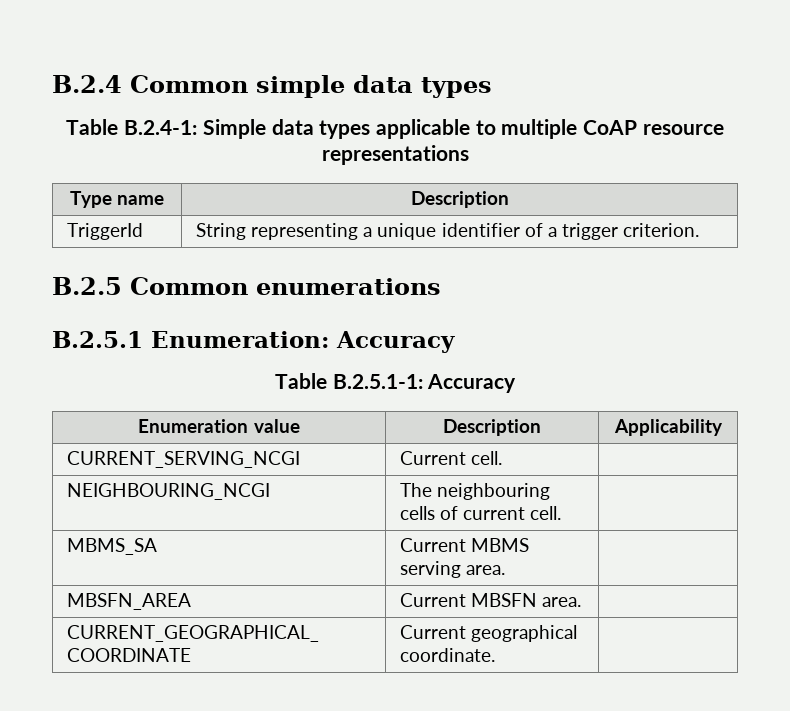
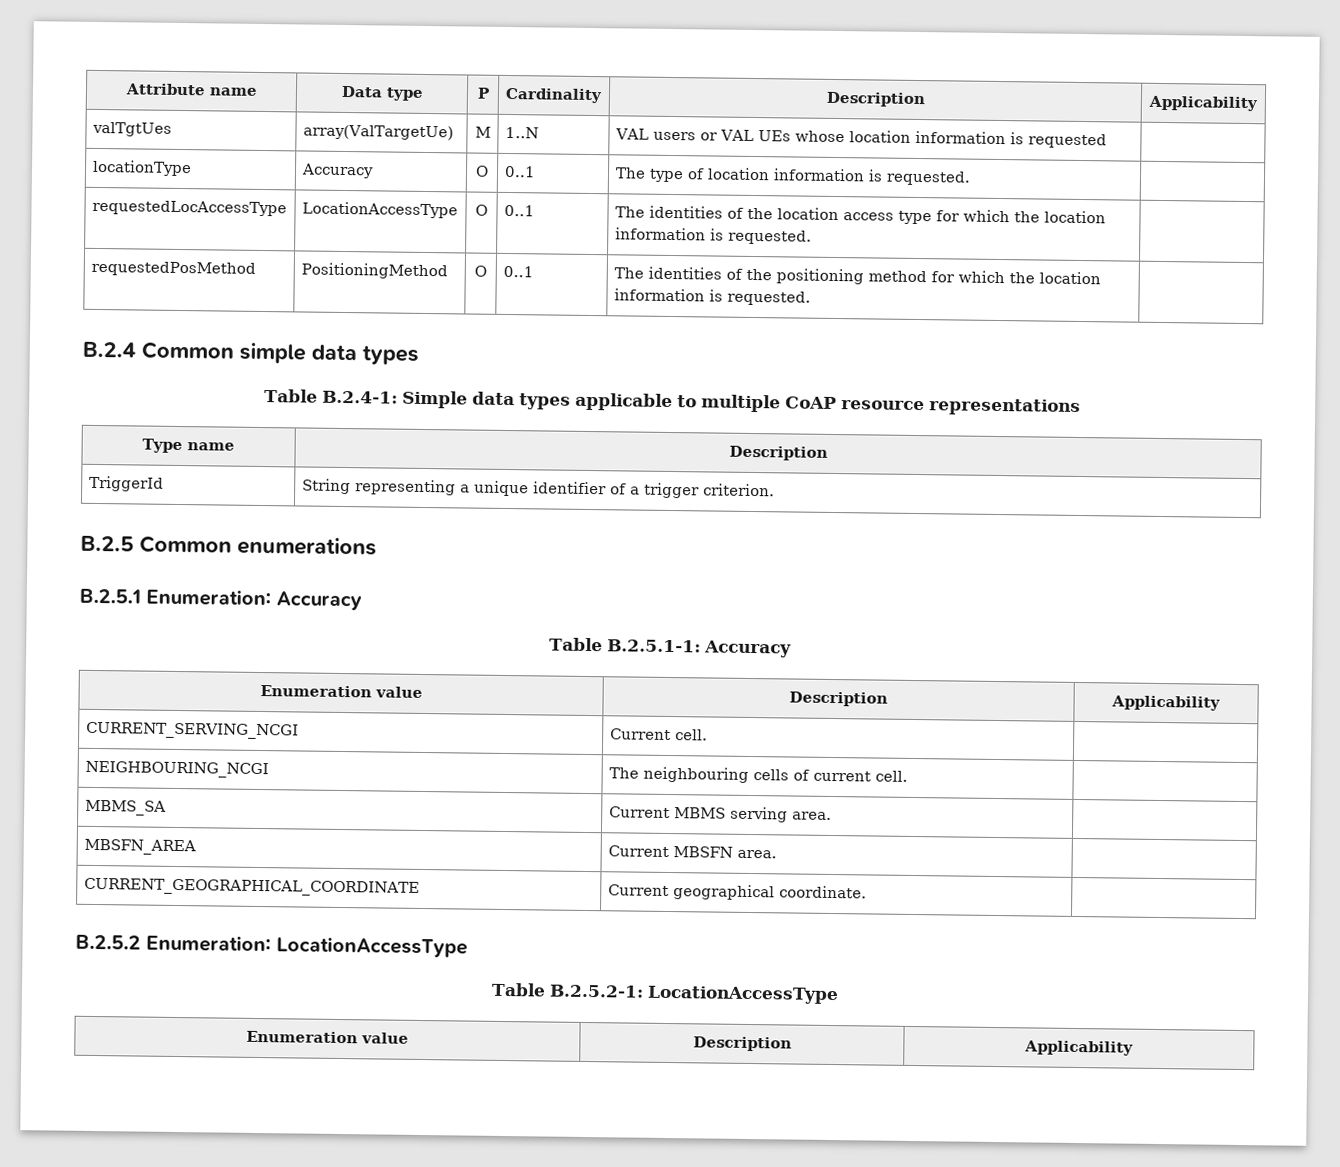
(52, 84) none -> [124,83,258,96] [340,85,424,101] [476,87,490,99] [504,87,603,104] [825,91,926,108] [1148,95,1258,112] [91,121,172,137] [302,124,454,141] [474,126,491,138] [504,126,539,139] [614,128,1107,149] [91,159,192,177] [300,163,374,179] [475,165,489,177] [503,165,536,178] [614,167,971,186] [91,199,287,217] [301,201,458,219] [475,204,488,216] [503,204,535,217] [614,205,1106,225] [614,227,812,245] [90,260,256,277] [300,262,448,280] [474,265,487,277] [502,265,534,278] [613,266,1101,285] [613,288,811,306] Attribute name | Data type | P | Cardinality | Description | Applicability // valTgtUes | array(ValTargetUe) | M | 1..N | VAL users or VAL UEs whose location information is requested | // locationType | Accuracy | O | 0..1 | The type of location information is requested. | // requestedLocAccessType | LocationAccessType | O | 0..1 | The identities of the location access type for which the location information is requested. | // requestedPosMethod | PositioningMethod | O | 0..1 | The identities of the positioning method for which the location information is requested. | //
(496, 655) none -> [75,934,468,958] [490,982,840,1005] [246,1030,409,1044] [692,1036,792,1052] [1024,1040,1134,1056] // B.2.5.2 Enumeration: LocationAccessType // Table B.2.5.2-1: LocationAccessType // Enumeration value | Description | Applicability

